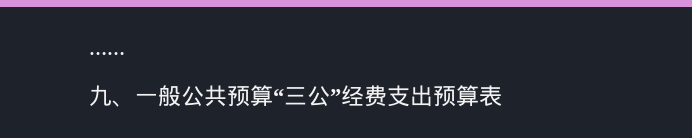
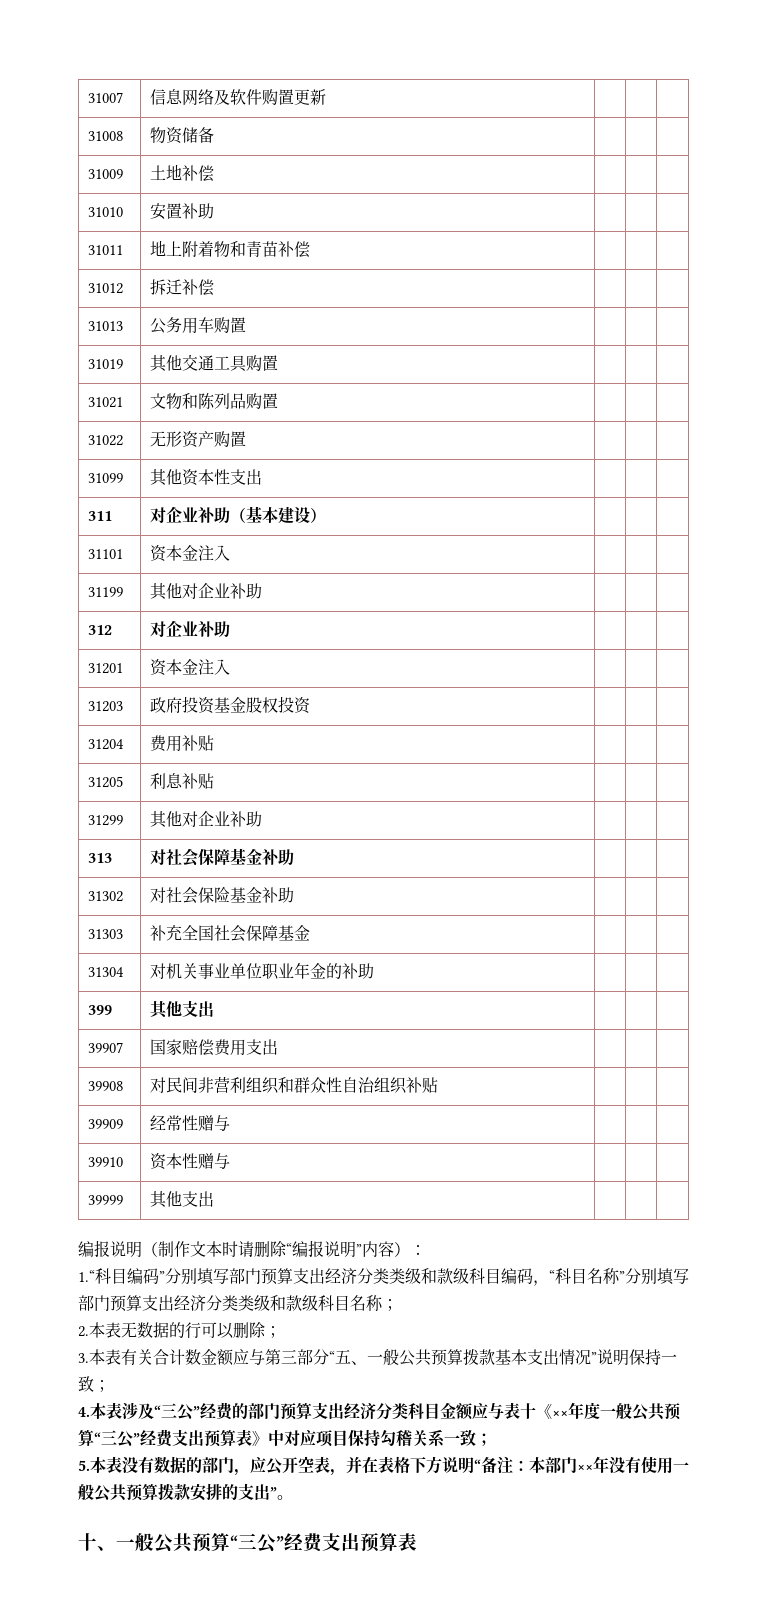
[89,52,125,55] [89,85,112,107] …… // 九 -> [87,92,123,103] [149,89,326,106] [87,131,123,141] [149,127,214,144] [87,169,123,179] [149,164,214,182] [87,207,123,217] [149,203,214,220] [87,245,123,255] [149,240,310,258] [87,283,123,294] [149,279,214,296] [87,321,123,331] [149,317,246,334] [87,359,123,369] [149,354,278,372] [87,397,123,408] [149,393,278,410] [87,435,123,446] [149,431,246,448] [87,473,123,483] [149,469,262,486] [87,511,112,521] [149,506,326,524] [87,549,123,559] [149,545,230,562] [87,587,123,597] [149,583,262,600] [87,625,112,635] [149,620,230,637] [87,663,123,674] [149,659,230,676] [87,701,123,712] [149,696,311,714] [87,739,124,750] [149,735,214,752] [87,776,123,788] [149,773,214,790] [87,815,123,826] [149,811,262,828] [87,853,112,863] [149,848,294,867] [87,891,123,902] [149,887,294,904] [87,929,123,939] [149,925,310,942] [87,967,124,977] [149,962,374,980] [87,1005,112,1015] [149,1000,214,1019] [87,1042,123,1053] [149,1039,278,1056] [87,1081,123,1091] [149,1076,438,1094] [87,1119,123,1129] [149,1115,230,1131] [87,1157,123,1167] [149,1153,230,1170] [87,1195,123,1205] [149,1191,214,1208] [78,1240,426,1258] [78,1268,689,1286] [78,1295,398,1312] [78,1322,281,1339] [78,1349,677,1366] [78,1376,110,1392] [78,1402,681,1421] [78,1429,492,1448] [78,1456,689,1476] [78,1483,293,1502] [78,1533,97,1551] 31007 | 信息网络及软件购置更新 | | | // 31008 | 物资储备 | | | // 31009 | 土地补偿 | | | // 31010 | 安置补助 | | | // 31011 | 地上附着物和青苗补偿 | | | // 31012 | 拆迁补偿 | | | // 31013 | 公务用车购置 | | | // 31019 | 其他交通工具购置 | | | // 31021 | 文物和陈列品购置 | | | // 31022 | 无形资产购置 | | | // 31099 | 其他资本性支出 | | | // 311 | 对企业补助（基本建设） | | | // 31101 | 资本金注入 | | | // 31199 | 其他对企业补助 | | | // 312 | 对企业补助 | | | // 31201 | 资本金注入 | | | // 31203 | 政府投资基金股权投资 | | | // 31204 | 费用补贴 | | | // 31205 | 利息补贴 | | | // 31299 | 其他对企业补助 | | | // 313 | 对社会保障基金补助 | | | // 31302 | 对社会保险基金补助 | | | // 31303 | 补充全国社会保障基金 | | | // 31304 | 对机关事业单位职业年金的补助 | | | // 399 | 其他支出 | | | // 39907 | 国家赔偿费用支出 | | | // 39908 | 对民间非营利组织和群众性自治组织补贴 | | | // 39909 | 经常性赠与 | | | // 39910 | 资本性赠与 | | | // 39999 | 其他支出 | | | // 编报说明（制作文本时请删除“编报说明”内容）： // 1.“科目编码”分别填写部门预算支出经济分类类级和款级科目编码，“科目名称”分别填写部门预算支出经济分类类级和款级科目名称； // 2.本表无数据的行可以删除； // 3.本表有关合计数金额应与第三部分“五、一般公共预算拨款基本支出情况”说明保持一致； // 4.本表涉及“三公”经费的部门预算支出经济分类科目金额应与表十《××年度一般公共预算“三公”经费支出预算表》中对应项目保持勾稽关系一致； // 5.本表没有数据的部门，应公开空表，并在表格下方说明“备注：本部门××年没有使用一般公共预算拨款安排的支出”。 // 十

